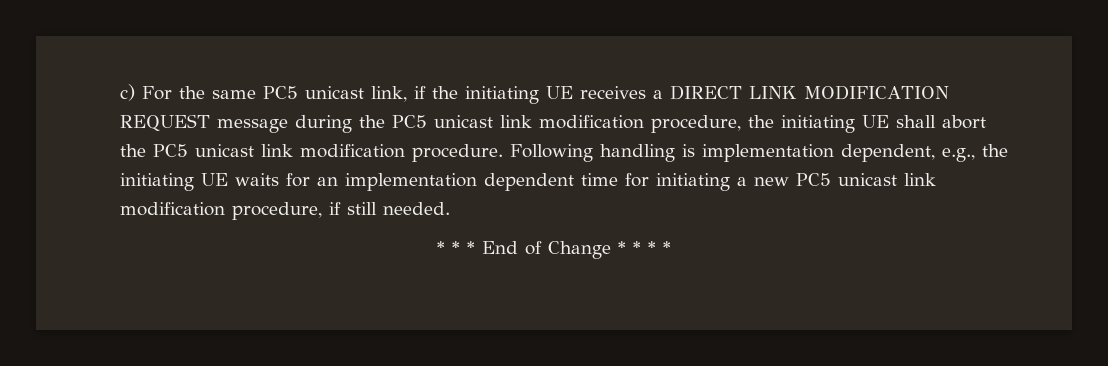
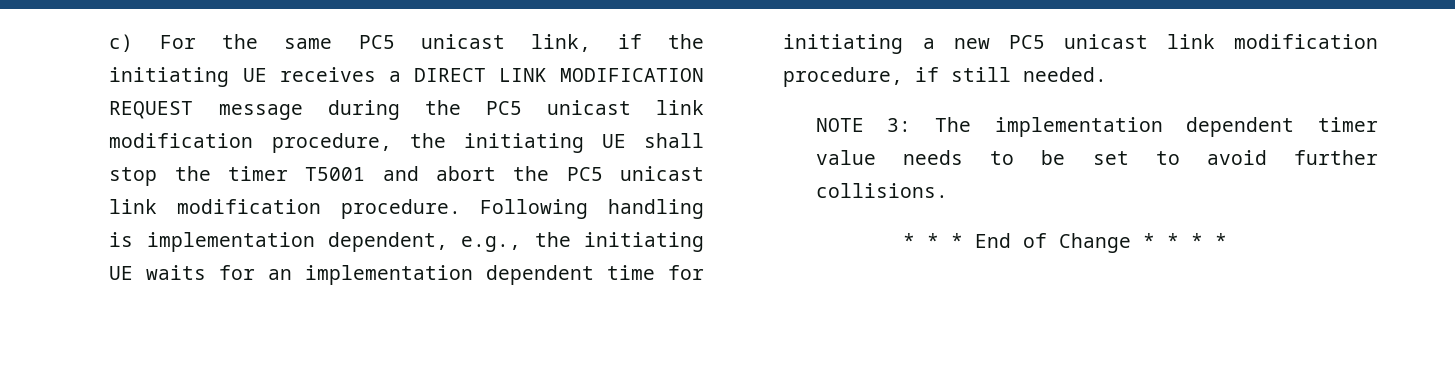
(937, 121) none -> [109,166,419,186] stop the timer T5001 and
(451, 208) none -> [815,117,1378,137] [815,150,1378,165] [815,183,948,198] // NOTE 3: The implementation dependent timer value needs to be set to avoid further collisions.

